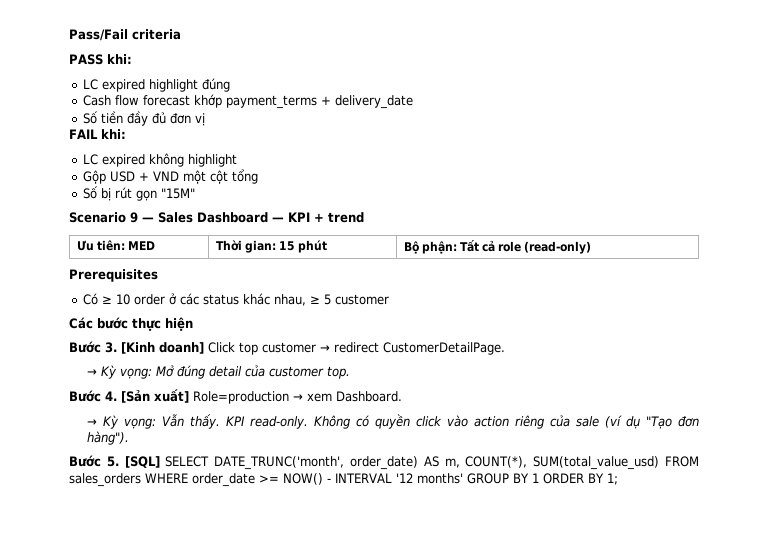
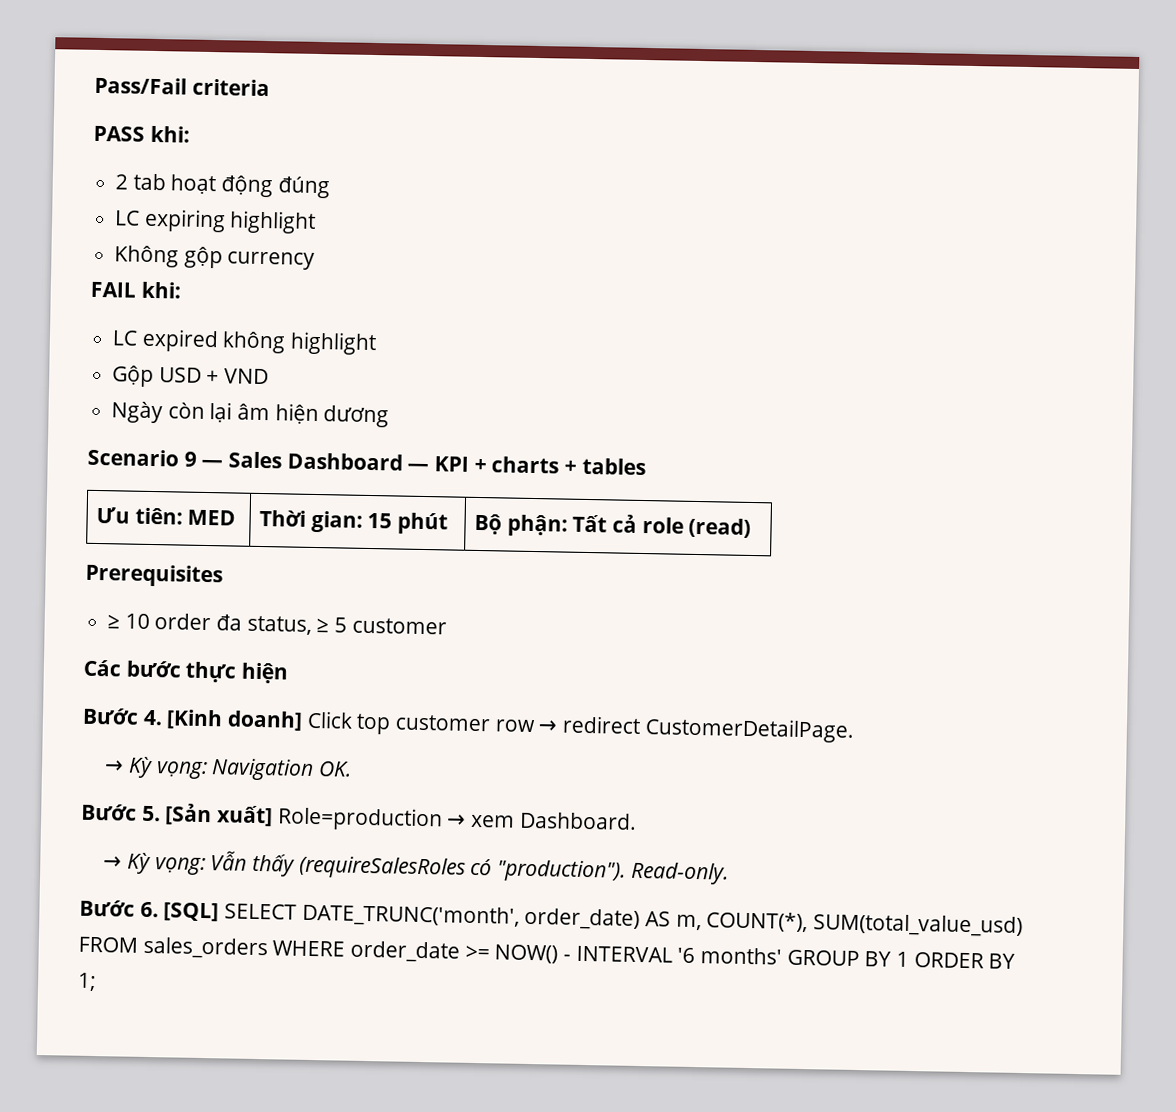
[83,78,231,92] [83,94,414,109] [83,111,206,126] LC expired highlight đúng // Cash flow forecast khớp payment_terms + delivery_date // Số tiền đầy đủ đơn vị -> [115,173,330,199] [114,208,317,234] [114,245,316,270] 2 tab hoạt động đúng // LC expiring highlight // Không gộp currency
[183,169,259,184] [83,186,196,201] một cột tổng // Số bị rút gọn "15M" -> [111,401,390,428] // Ngày còn lại âm hiện dương
[328,212,364,223] trend -> [491,456,646,476] charts + tables
[524,241,592,254] (read-only) -> [688,517,752,538] (read)
[83,293,99,305] Có -> (223, 575) none
[169,293,307,306] ở các status khác nhau, -> [216,614,312,635] đa status,
[105,342,117,353] 3. -> [142,709,163,726] 4.
(316, 347) none -> [494,719,535,733] row
[156,365,351,379] [69,390,117,402] Mở đúng detail của customer top. // Bước 4. -> [211,758,353,782] [81,803,161,822] Navigation OK. // Bước 5.
[190,414,699,429] [87,431,130,445] [69,455,119,467] thấy. KPI read-only. Không có quyền click vào action riêng của sale (ví dụ "Tạo đơn hàng"). // Bước 5. -> [252,853,729,885] [79,899,159,918] thấy (requireSalesRoles có "production"). Read-only. // Bước 6.
[396,473,413,483] '12 -> [677,947,696,964] '6

